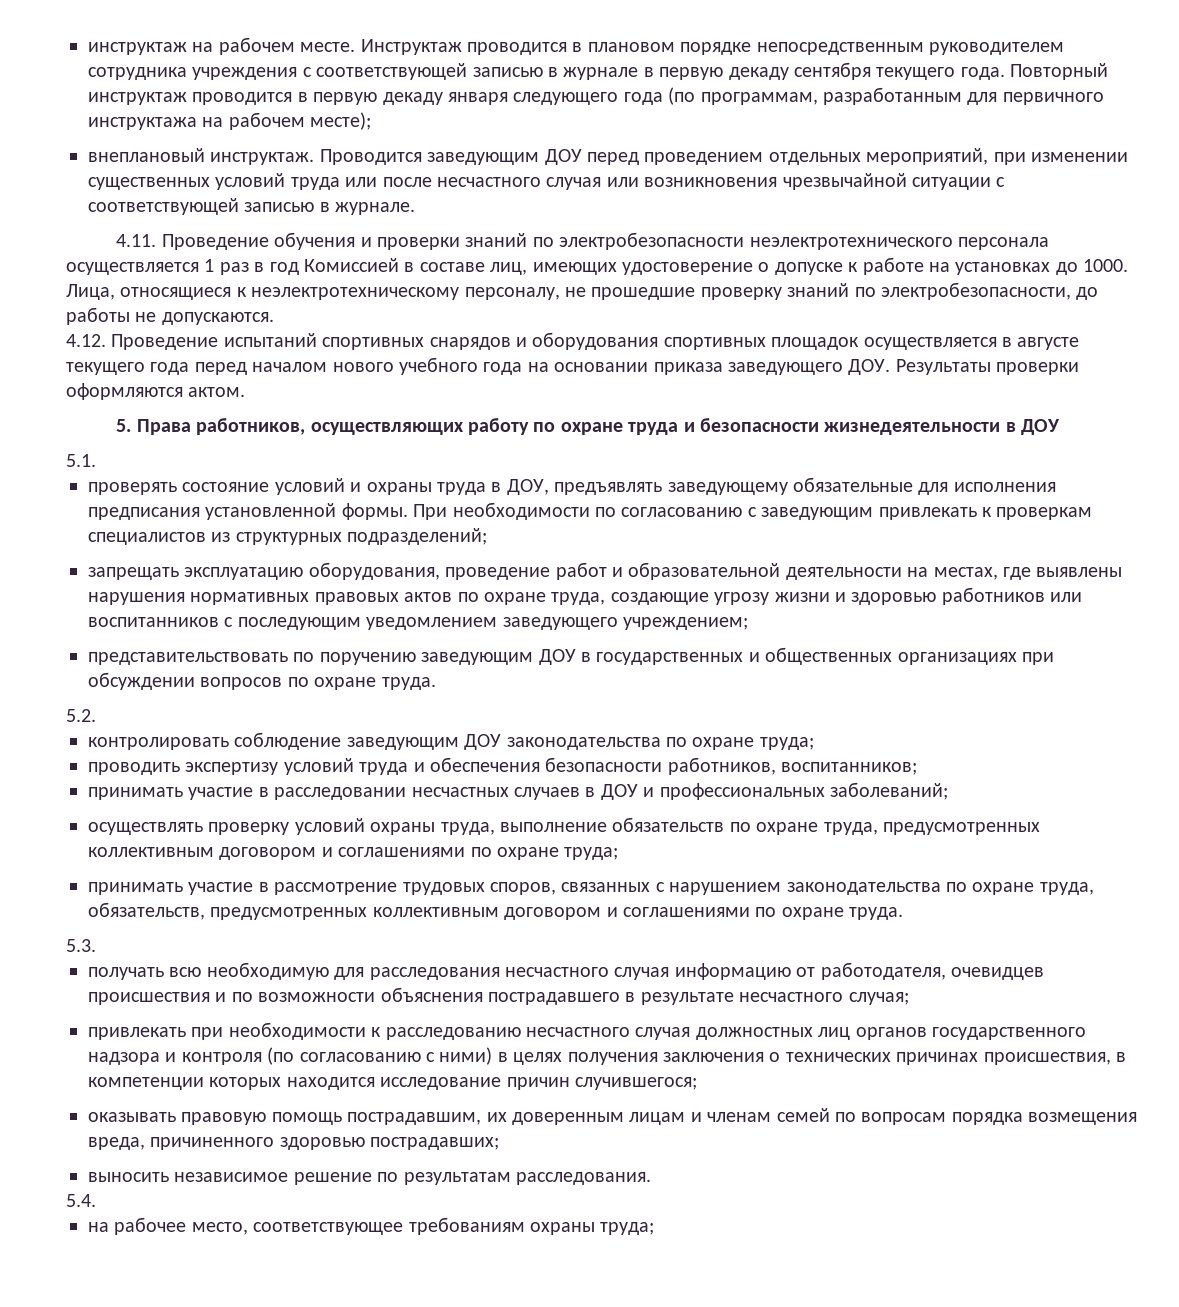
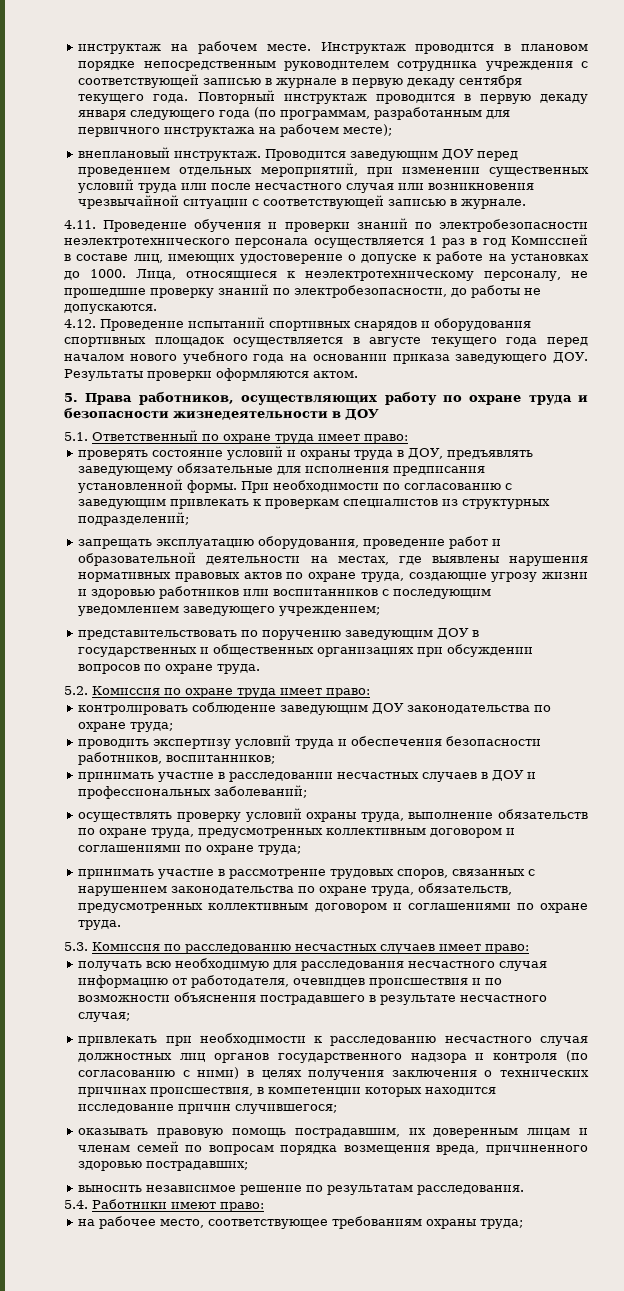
(96, 460) none -> [92,430,408,444] Ответственный по охране труда имеет право:
(96, 715) none -> [92,686,370,698] Комиссия по охране труда имеет право:
(96, 945) none -> [92,942,529,954] Комиссия по расследованию несчастных случаев имеет право:
(96, 1200) none -> [92,1199,264,1212] Работники имеют право:

